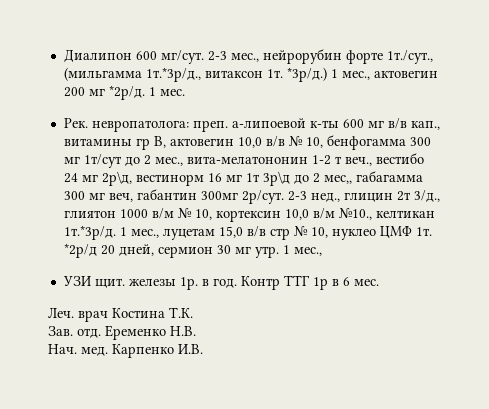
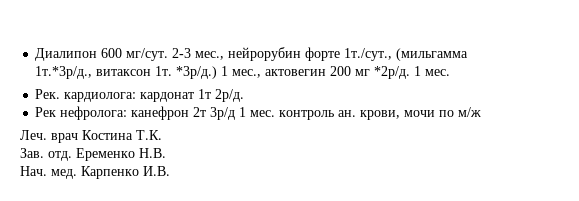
[91,118,440,132] [63,135,431,150] [63,153,424,168] [63,171,423,186] [63,189,440,204] [63,208,435,222] [63,225,432,240] [63,243,322,258] [62,275,379,290] невропатолога: преп. а-липоевой к-ты 600 мг в/в кап., витамины гр В, актовегин 10,0 в/в № 10, бенфогамма 300 мг 1т/сут до 2 мес., вита-мелатононин 1-2 т веч., вестибо 24 мг 2р\д, вестинорм 16 мг 1т 3р\д до 2 мес,, габагамма 300 мг веч, габантин 300мг 2р/сут. 2-3 нед., глицин 2т 3/д., глиятон 1000 в/м № 10, кортексин 10,0 в/м №10., келтикан 1т.*3р/д. 1 мес., луцетам 15,0 в/в стр № 10, нуклео ЦМФ 1т. *2р/д 20 дней, сермион 30 мг утр. 1 мес., // УЗИ щит. железы 1р. в год. Контр ТТГ 1р в 6 мес. -> [64,89,245,102] [35,106,482,120] кардиолога: кардонат 1т 2р/д. // Рек нефролога: канефрон 2т 3р/д 1 мес. контроль ан. крови, мочи по м/ж

